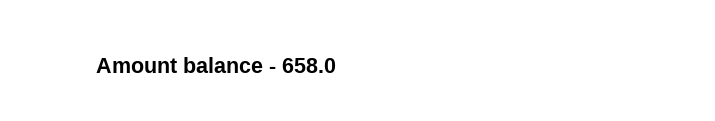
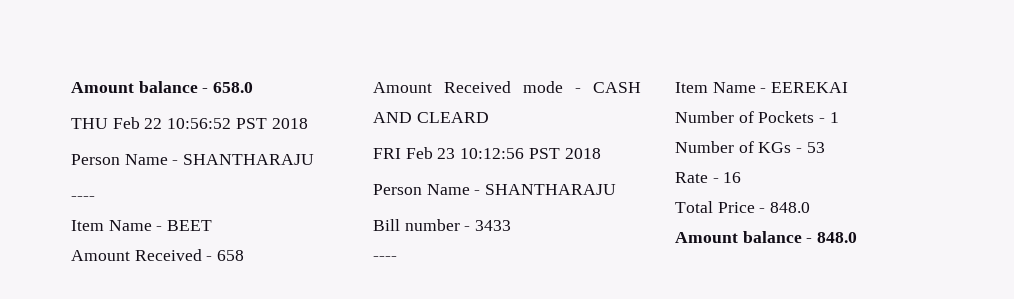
(336, 65) none -> [71,117,308,129] [71,154,315,165] [71,196,95,201] [71,220,213,231] [71,249,245,261] [373,81,641,93] [373,112,489,123] [373,147,601,159] [373,184,617,195] [373,219,512,231] [373,256,397,261] [675,82,849,93] [675,111,839,123] [675,141,825,153] [675,172,742,183] [675,201,811,213] [675,231,858,243] // THU Feb 22 10:56:52 PST 2018 // Person Name - SHANTHARAJU // ---- // Item Name - BEET // Amount Received - 658 // Amount Received mode - CASH AND CLEARD // FRI Feb 23 10:12:56 PST 2018 // Person Name - SHANTHARAJU // Bill number - 3433 // ---- // Item Name - EEREKAI // Number of Pockets - 1 // Number of KGs - 53 // Rate - 16 // Total Price - 848.0 // Amount balance - 848.0

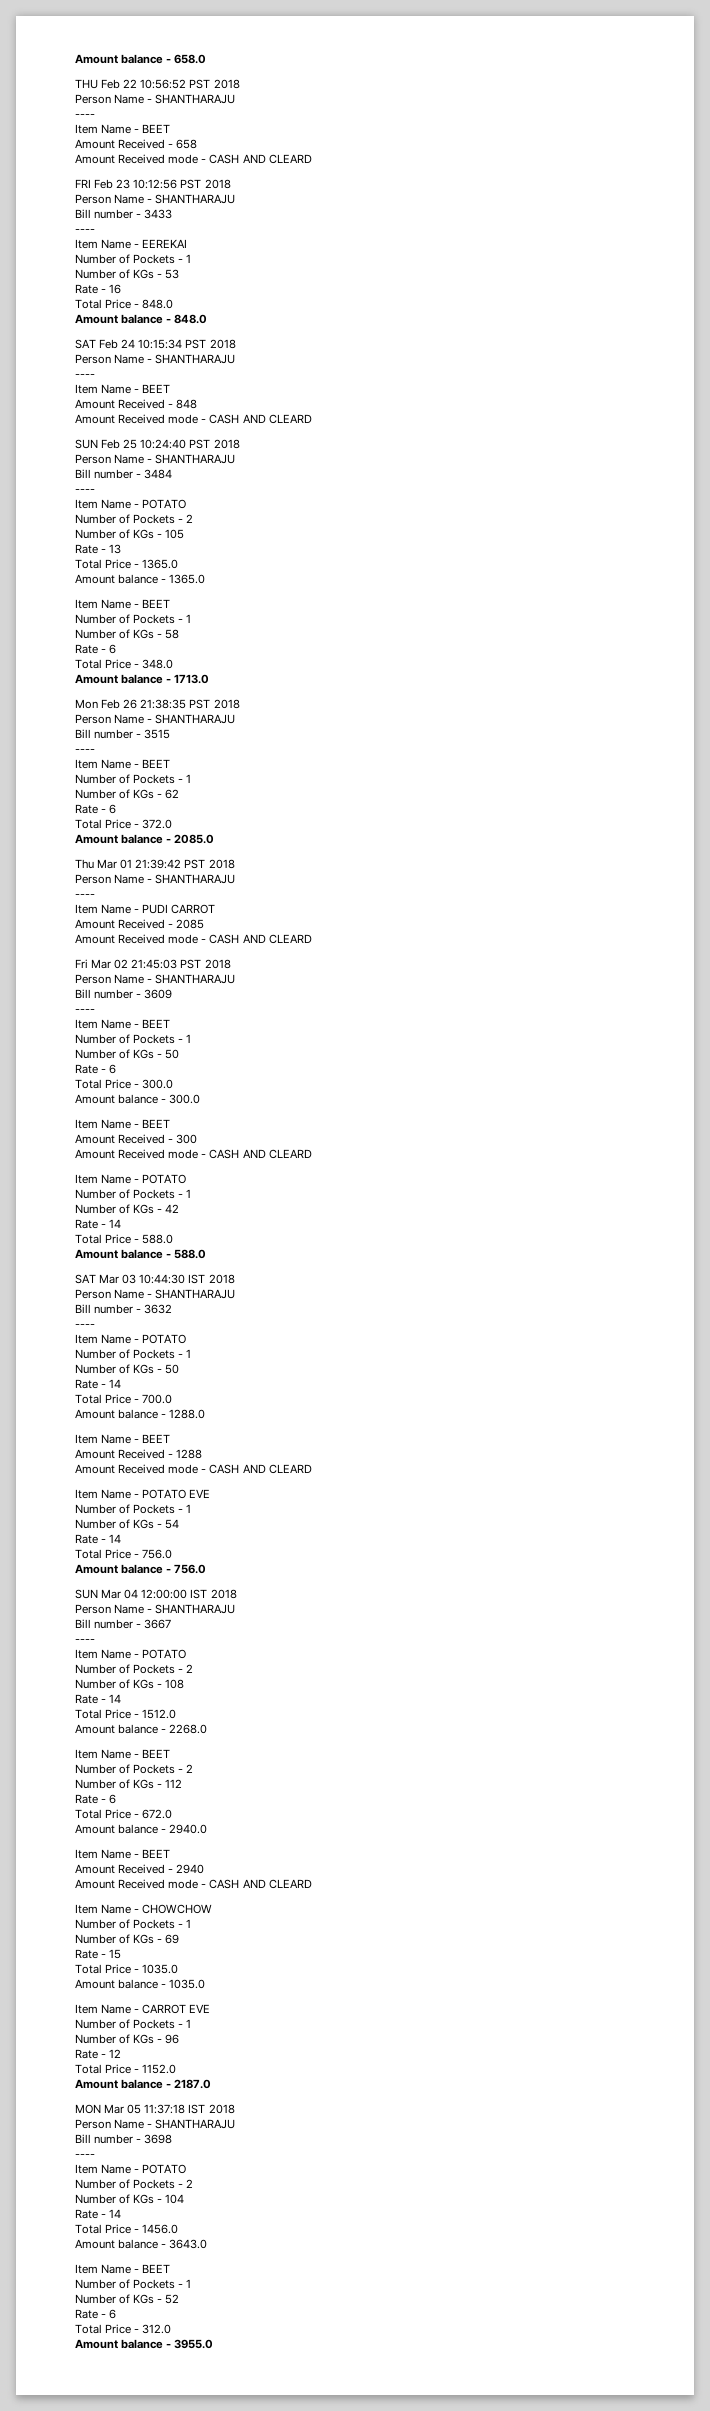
(858, 237) none -> [75,339,236,349] [75,354,236,364] [75,374,95,378] [75,384,171,394] [75,399,198,409] [75,414,312,424] [75,439,240,449] [75,454,236,464] [75,469,173,479] [75,489,95,493] [75,499,187,509] [75,514,194,524] [75,529,185,539] [75,544,122,554] [75,559,179,569] [75,574,206,584] [75,599,171,609] [75,614,192,624] [75,629,180,639] [75,644,117,654] [75,659,174,669] [75,674,210,684] [75,699,240,709] [75,714,236,724] [75,729,171,739] [75,749,95,753] [75,759,171,769] [75,774,192,784] [75,789,180,799] [75,804,117,814] [75,819,173,829] [75,834,215,844] [75,859,235,869] [75,874,236,884] [75,894,95,898] [75,904,216,914] [75,919,205,929] [75,934,312,944] [75,959,231,969] [75,974,236,984] [75,989,173,999] [75,1009,95,1013] [75,1019,171,1029] [75,1034,192,1044] [75,1049,180,1059] [75,1064,117,1074] [75,1079,174,1089] [75,1094,201,1104] [75,1119,171,1129] [75,1134,198,1144] [75,1149,312,1159] [75,1174,187,1184] [75,1189,192,1199] [75,1204,180,1214] [75,1219,122,1229] [75,1234,174,1244] [75,1249,207,1259] [75,1274,235,1284] [75,1289,236,1299] [75,1304,173,1314] [75,1324,95,1328] [75,1334,187,1344] [75,1349,192,1359] [75,1364,180,1374] [75,1379,122,1389] [75,1394,173,1404] [75,1409,206,1419] [75,1434,171,1444] [75,1449,203,1459] [75,1464,312,1474] [75,1489,211,1499] [75,1504,192,1514] [75,1519,180,1529] [75,1534,122,1544] [75,1549,173,1559] [75,1564,207,1574] [75,1589,237,1599] [75,1604,236,1614] [75,1619,172,1629] [75,1639,95,1643] [75,1649,187,1659] [75,1664,194,1674] [75,1679,185,1689] [75,1694,122,1704] [75,1709,177,1719] [75,1724,208,1734] [75,1749,171,1759] [75,1764,194,1774] [75,1779,183,1789] [75,1794,117,1804] [75,1809,173,1819] [75,1824,208,1834] [75,1849,171,1859] [75,1864,205,1874] [75,1879,312,1889] [75,1904,213,1914] [75,1919,192,1929] [75,1934,180,1944] [75,1949,122,1959] [75,1964,179,1974] [75,1979,206,1989] [75,2004,211,2014] [75,2019,192,2029] [75,2034,180,2044] [75,2049,122,2059] [75,2064,177,2074] [75,2079,212,2089] [75,2104,235,2114] [75,2119,236,2129] [75,2134,173,2144] [75,2154,95,2158] [75,2164,187,2174] [75,2179,194,2189] [75,2194,185,2204] [75,2209,122,2219] [75,2224,179,2234] [75,2239,208,2249] [75,2264,171,2274] [75,2279,192,2289] [75,2294,180,2304] [75,2309,117,2319] [75,2324,172,2334] [75,2339,214,2349] // SAT Feb 24 10:15:34 PST 2018 // Person Name - SHANTHARAJU // ---- // Item Name - BEET // Amount Received - 848 // Amount Received mode - CASH AND CLEARD // SUN Feb 25 10:24:40 PST 2018 // Person Name - SHANTHARAJU // Bill number - 3484 // ---- // Item Name - POTATO // Number of Pockets - 2 // Number of KGs - 105 // Rate - 13 // Total Price - 1365.0 // Amount balance - 1365.0 // Item Name - BEET // Number of Pockets - 1 // Number of KGs - 58 // Rate - 6 // Total Price - 348.0 // Amount balance - 1713.0 // Mon Feb 26 21:38:35 PST 2018 // Person Name - SHANTHARAJU // Bill number - 3515 // ---- // Item Name - BEET // Number of Pockets - 1 // Number of KGs - 62 // Rate - 6 // Total Price - 372.0 // Amount balance - 2085.0 // Thu Mar 01 21:39:42 PST 2018 // Person Name - SHANTHARAJU // ---- // Item Name - PUDI CARROT // Amount Received - 2085 // Amount Received mode - CASH AND CLEARD // Fri Mar 02 21:45:03 PST 2018 // Person Name - SHANTHARAJU // Bill number - 3609 // ---- // Item Name - BEET // Number of Pockets - 1 // Number of KGs - 50 // Rate - 6 // Total Price - 300.0 // Amount balance - 300.0 // Item Name - BEET // Amount Received - 300 // Amount Received mode - CASH AND CLEARD // Item Name - POTATO // Number of Pockets - 1 // Number of KGs - 42 // Rate - 14 // Total Price - 588.0 // Amount balance - 588.0 // SAT Mar 03 10:44:30 IST 2018 // Person Name - SHANTHARAJU // Bill number - 3632 // ---- // Item Name - POTATO // Number of Pockets - 1 // Number of KGs - 50 // Rate - 14 // Total Price - 700.0 // Amount balance - 1288.0 // Item Name - BEET // Amount Received - 1288 // Amount Received mode - CASH AND CLEARD // Item Name - POTATO EVE // Number of Pockets - 1 // Number of KGs - 54 // Rate - 14 // Total Price - 756.0 // Amount balance - 756.0 // SUN Mar 04 12:00:00 IST 2018 // Person Name - SHANTHARAJU // Bill number - 3667 // ---- // Item Name - POTATO // Number of Pockets - 2 // Number of KGs - 108 // Rate - 14 // Total Price - 1512.0 // Amount balance - 2268.0 // Item Name - BEET // Number of Pockets - 2 // Number of KGs - 112 // Rate - 6 // Total Price - 672.0 // Amount balance - 2940.0 // Item Name - BEET // Amount Received - 2940 // Amount Received mode - CASH AND CLEARD // Item Name - CHOWCHOW // Number of Pockets - 1 // Number of KGs - 69 // Rate - 15 // Total Price - 1035.0 // Amount balance - 1035.0 // Item Name - CARROT EVE // Number of Pockets - 1 // Number of KGs - 96 // Rate - 12 // Total Price - 1152.0 // Amount balance - 2187.0 // MON Mar 05 11:37:18 IST 2018 // Person Name - SHANTHARAJU // Bill number - 3698 // ---- // Item Name - POTATO // Number of Pockets - 2 // Number of KGs - 104 // Rate - 14 // Total Price - 1456.0 // Amount balance - 3643.0 // Item Name - BEET // Number of Pockets - 1 // Number of KGs - 52 // Rate - 6 // Total Price - 312.0 // Amount balance - 3955.0

